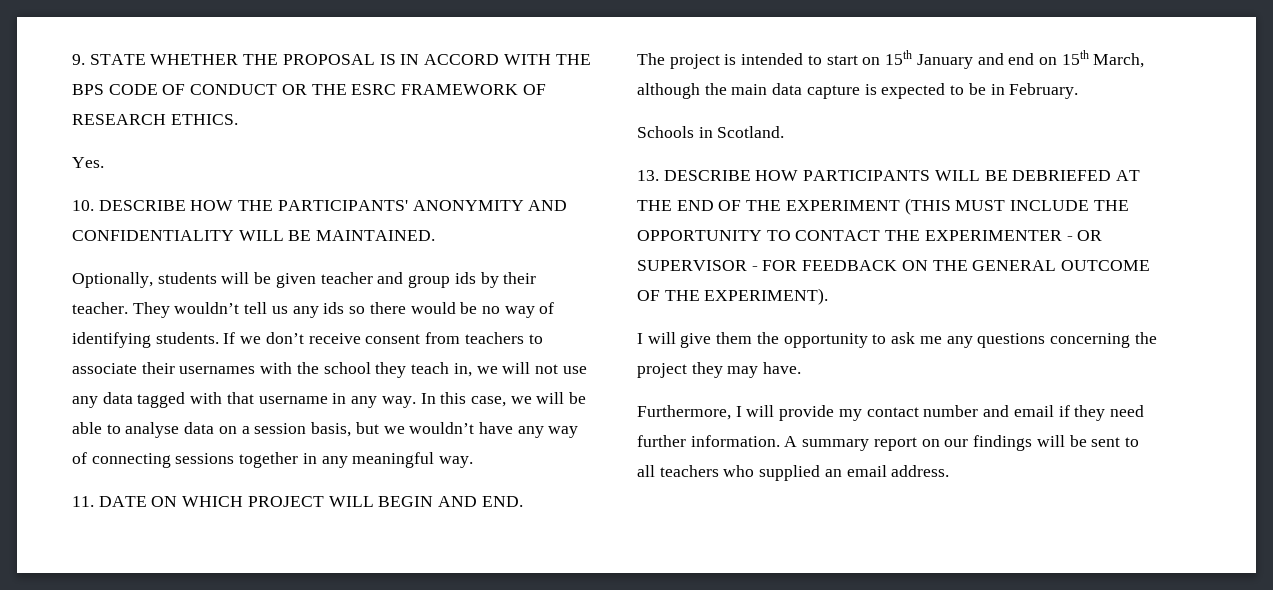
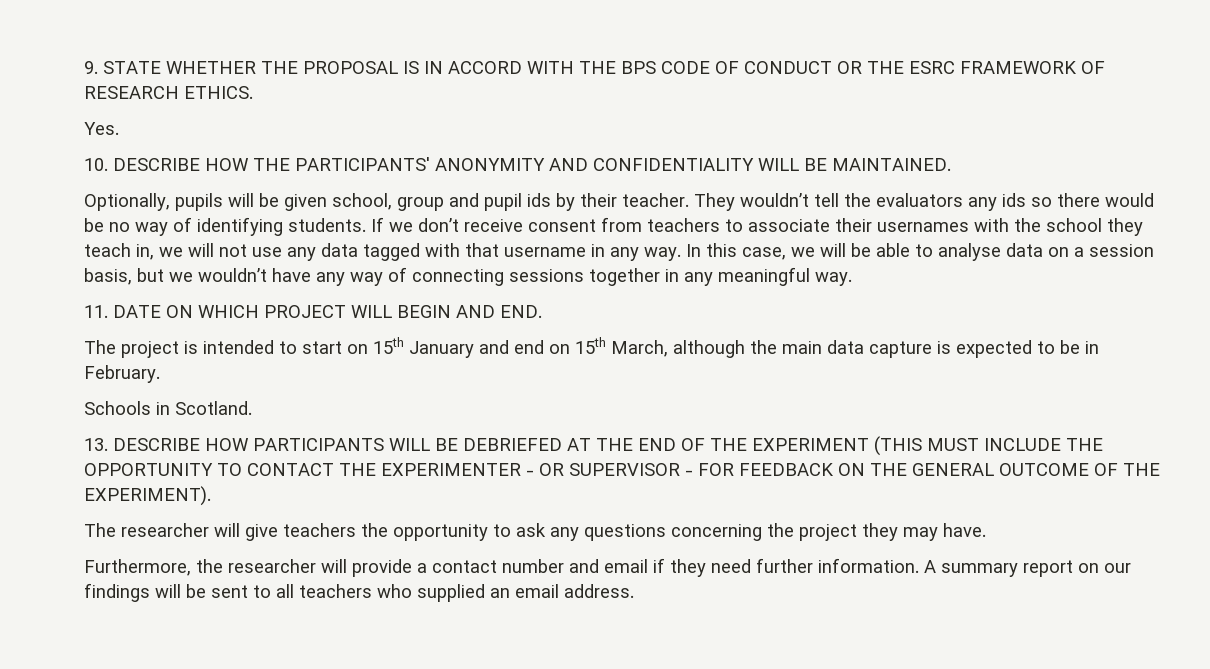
[157,272,217,284] students -> [175,193,223,211] pupils
[320,272,451,288] teacher and group -> [332,193,522,211] school, group and pupil
[271,306,288,314] us -> [844,193,963,207] the evaluators
[637,333,643,344] I -> [84,523,209,537] The researcher
[716,332,753,344] them -> [283,523,356,537] teachers
[919,336,942,344] me -> (546, 530) none
[735,406,742,417] I -> [196,559,316,573] the researcher
[838,409,862,421] my -> [417,563,427,573] a

